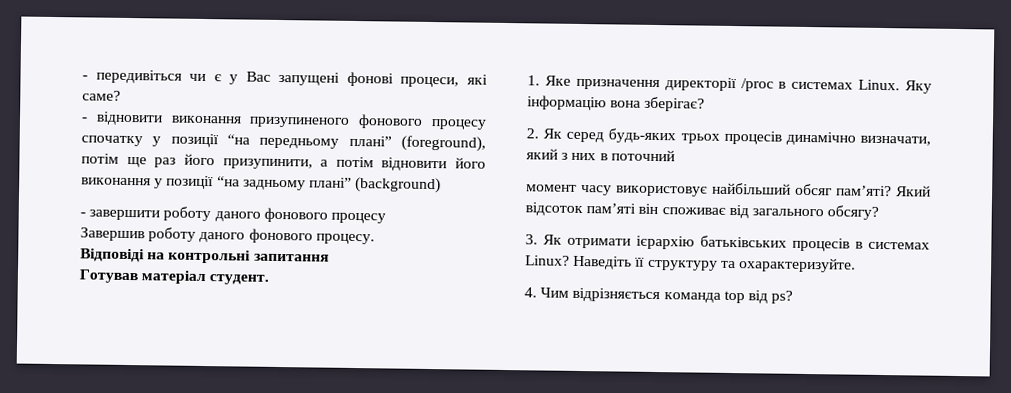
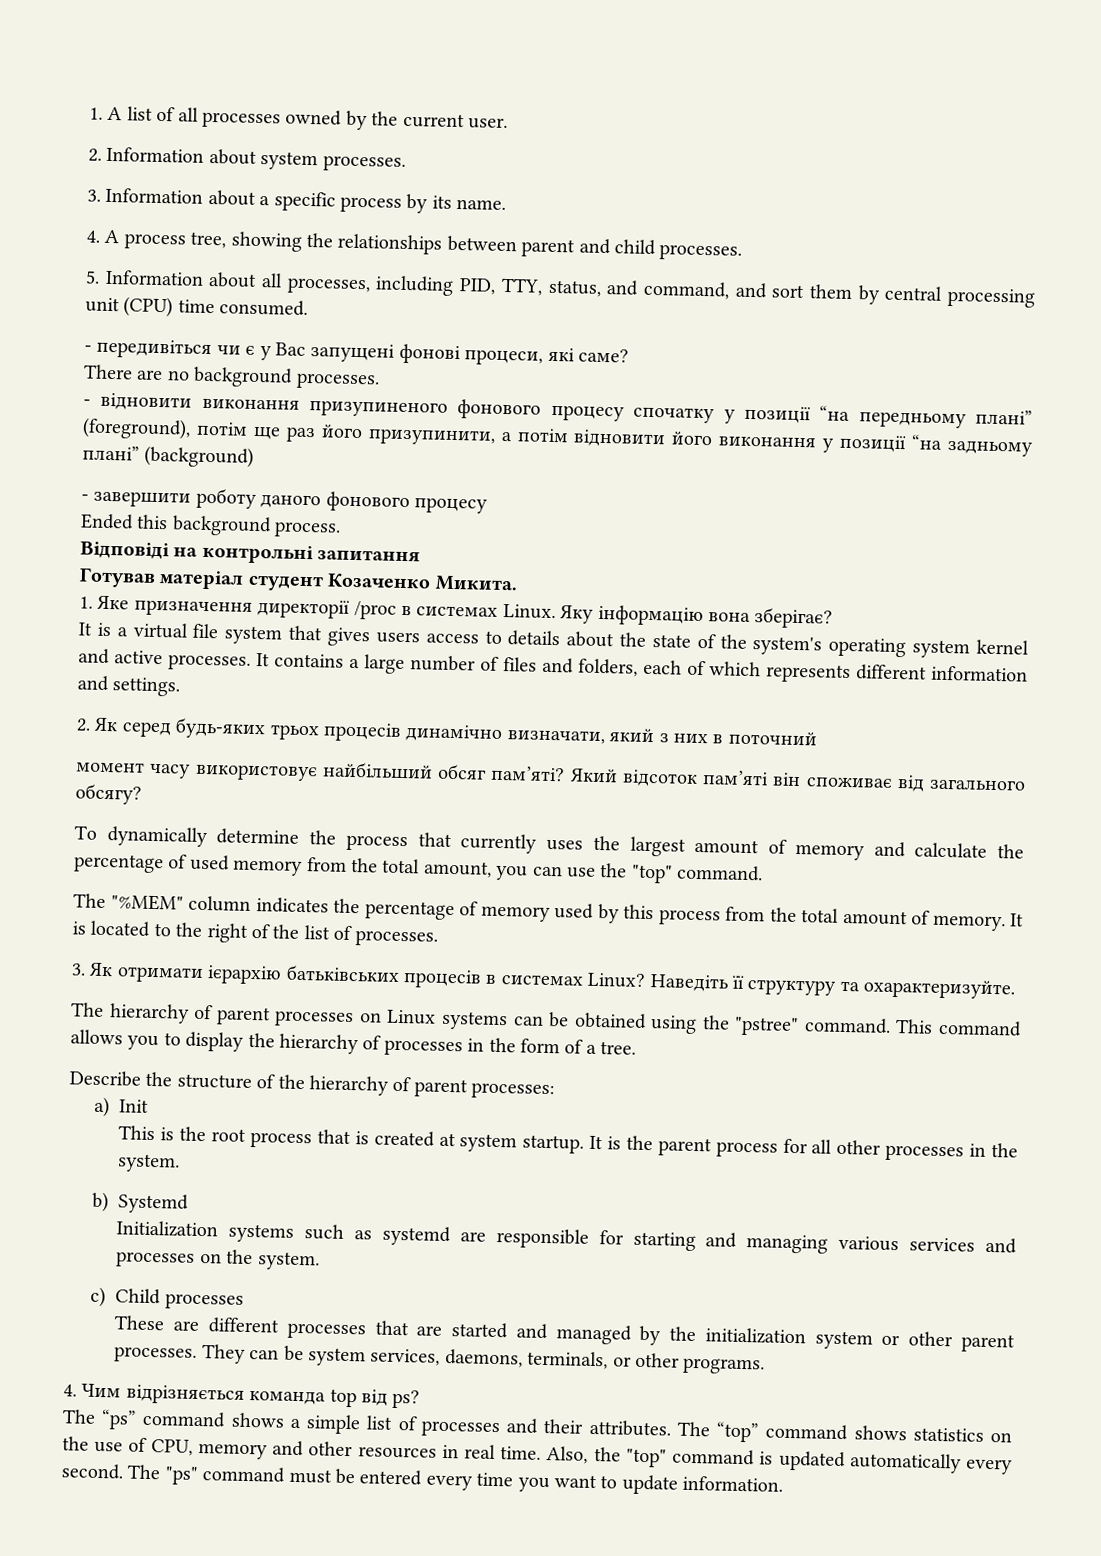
(82, 77) none -> [89,106,508,131] [88,146,406,172] [87,187,507,214] [86,229,743,261] [85,269,1035,308] [85,296,309,318] 1. A list of all processes owned by the current user. // 2. Information about system processes. // 3. Information about a specific process by its name. // 4. A process tree, showing the relationships between parent and child processes. // 5. Information about all processes, including PID, TTY, status, and command, and sort them by central processing unit (CPU) time consumed. //
(121, 95) none -> [83,364,380,390] // There are no background processes.
[80,227,375,245] Завершив роботу даного фонового процесу. -> [80,513,342,538] Ended this background process.
[209,274,270,285] студент. -> [247,573,518,592] студент Козаченко Микита.
(706, 104) none -> [78,622,1030,659] [78,648,1028,684] [77,675,181,697] // It is a virtual file system that gives users access to details about the state of the system's operating system kernel and active processes. It contains a large number of files and folders, each of which represents different information and settings.
(880, 212) none -> [74,825,1025,861] [74,853,764,884] [73,893,1024,932] [72,920,438,947] // To dynamically determine the process that currently uses the largest amount of memory and calculate the percentage of used memory from the total amount, you can use the "top" command. // The "%MEM" column indicates the percentage of memory used by this process from the total amount of memory. It is located to the right of the list of processes.
(856, 265) none -> [71,1002,1022,1037] [70,1029,637,1057] [69,1070,556,1100] [94,1096,150,1118] [118,1125,1019,1162] [117,1153,181,1173] [92,1191,190,1214] [116,1220,1018,1254] [116,1249,320,1271] [90,1286,244,1310] [114,1315,1015,1353] [114,1344,766,1375] // The hierarchy of parent processes on Linux systems can be obtained using the "pstree" command. This command allows you to display the hierarchy of processes in the form of a tree. // Describe the structure of the hierarchy of parent processes: // a) Init // This is the root process that is created at system startup. It is the parent process for all other processes in the system. // b) Systemd // Initialization systems such as systemd are responsible for starting and managing various services and processes on the system. // c) Child processes // These are different processes that are started and managed by the initialization system or other parent processes. They can be system services, daemons, terminals, or other programs.
(794, 297) none -> [62,1409,1013,1443] [62,1436,1013,1475] [61,1463,784,1495] // The “ps” command shows a simple list of processes and their attributes. The “top” command shows statistics on the use of CPU, memory and other resources in real time. Also, the "top" command is updated automatically every second. The "ps" command must be entered every time you want to update information.

